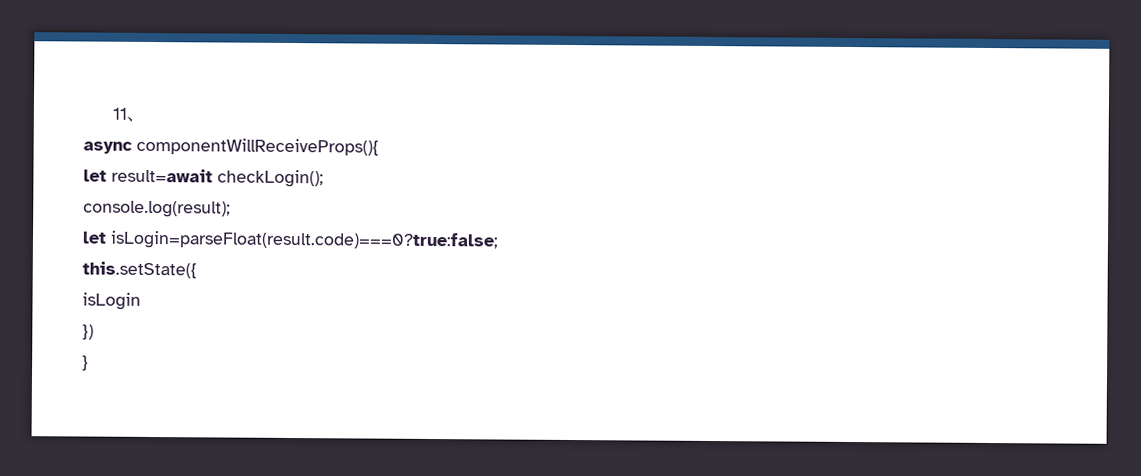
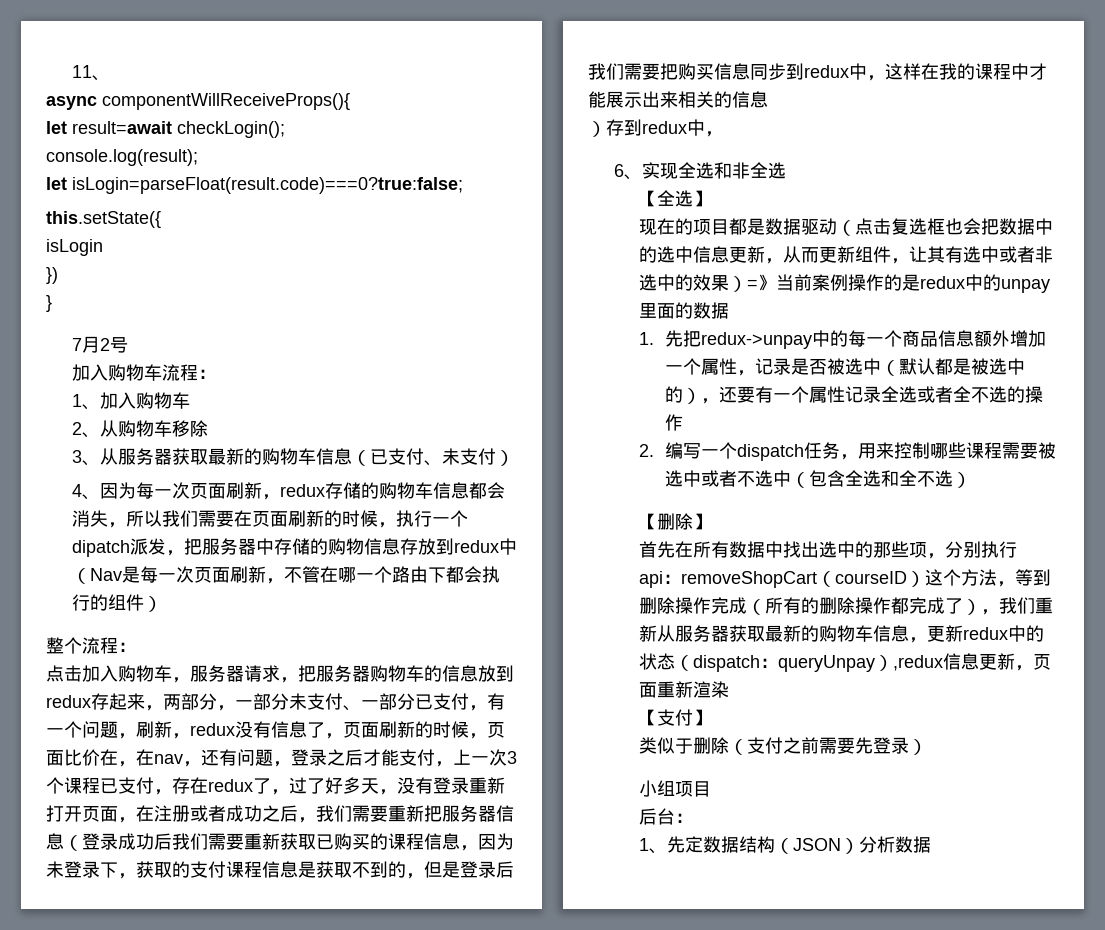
(89, 363) none -> [71,336,128,353] [71,364,216,381] [71,392,190,410] [71,420,208,438] [71,448,514,466] [71,482,505,500] [71,510,468,528] [71,538,517,557] [71,566,500,584] [71,594,162,612] [46,637,136,654] [46,665,514,683] [46,693,505,711] [46,721,505,739] [46,749,517,767] [46,777,505,795] [46,805,514,823] [46,833,514,851] [46,861,514,879] [588,63,1047,81] [588,91,768,108] [588,119,723,137] [613,162,786,180] [639,190,712,207] [639,218,1054,236] [639,246,1054,264] [639,274,1051,293] [639,302,730,319] [639,330,1046,349] [664,358,1025,376] [664,386,1043,404] [664,414,683,431] [639,442,1056,461] [664,470,971,488] [639,513,712,530] [639,541,1018,559] [639,569,1052,588] [639,597,1054,615] [639,625,1045,643] [639,653,1052,672] [639,681,730,698] [639,709,712,726] [639,737,928,755] [639,780,712,797] [639,808,694,825] [639,836,932,854] // 7月2号 // 加入购物车流程： // 1、加入购物车 // 2、从购物车移除 // 3、从服务器获取最新的购物车信息（已支付、未支付） // 4、因为每一次页面刷新，redux存储的购物车信息都会消失，所以我们需要在页面刷新的时候，执行一个dipatch派发，把服务器中存储的购物信息存放到redux中（Nav是每一次页面刷新，不管在哪一个路由下都会执行的组件） // 整个流程： // 点击加入购物车，服务器请求，把服务器购物车的信息放到redux存起来，两部分，一部分未支付、一部分已支付，有一个问题，刷新，redux没有信息了，页面刷新的时候，页面比价在，在nav，还有问题，登录之后才能支付，上一次3个课程已支付，存在redux了，过了好多天，没有登录重新打开页面，在注册或者成功之后，我们需要重新把服务器信息（登录成功后我们需要重新获取已购买的课程信息，因为未登录下，获取的支付课程信息是获取不到的，但是登录后我们需要把购买信息同步到redux中，这样在我的课程中才能展示出来相关的信息 // ）存到redux中， // 6、实现全选和非全选 // 【全选】 // 现在的项目都是数据驱动（点击复选框也会把数据中的选中信息更新，从而更新组件，让其有选中或者非选中的效果）=》当前案例操作的是redux中的unpay里面的数据 // 1.先把redux->unpay中的每一个商品信息额外增加一个属性，记录是否被选中（默认都是被选中的），还要有一个属性记录全选或者全不选的操作 // 2.编写一个dispatch任务，用来控制哪些课程需要被选中或者不选中（包含全选和全不选） // 【删除】 // 首先在所有数据中找出选中的那些项，分别执行api：removeShopCart（courseID）这个方法，等到删除操作完成（所有的删除操作都完成了），我们重新从服务器获取最新的购物车信息，更新redux中的状态（dispatch：queryUnpay）,redux信息更新，页面重新渲染 // 【支付】 // 类似于删除（支付之前需要先登录） // 小组项目 // 后台： // 1、先定数据结构（JSON）分析数据

